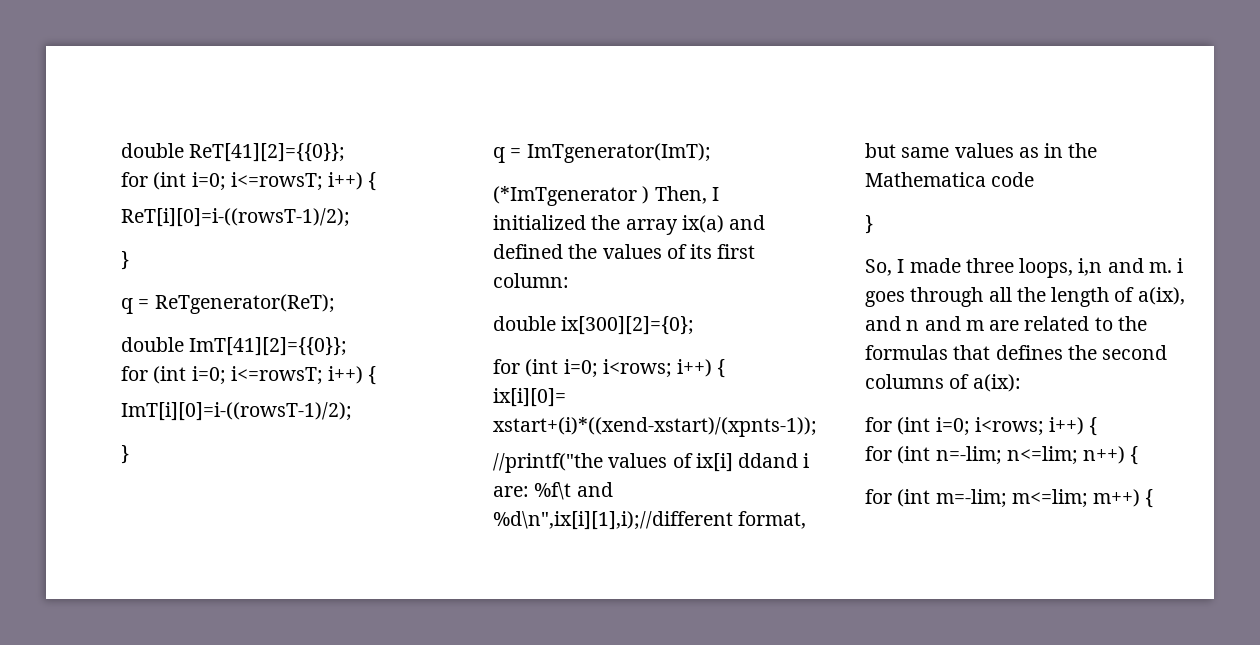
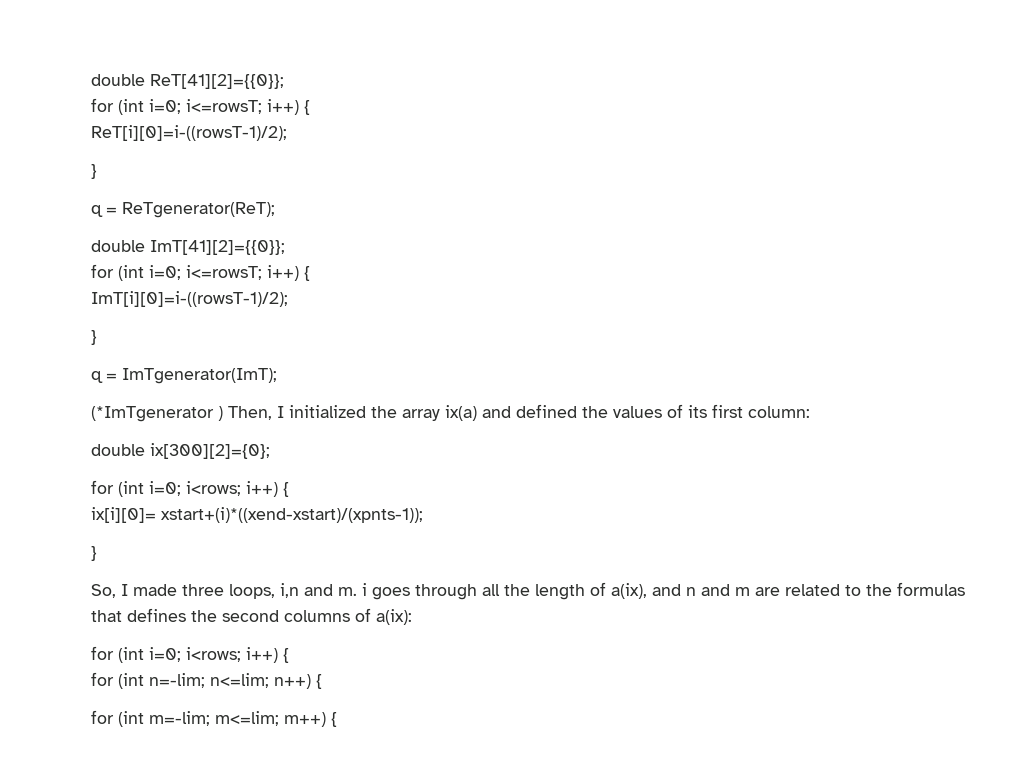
[493,453,810,473] [493,482,613,500] [493,511,807,530] [865,143,1098,158] [865,172,1035,187] // //printf("the values of ix[i] ddand i are: %f\t and %d\n",ix[i][1],i);//different format, but same values as in the Mathematica code -> (423, 515) none

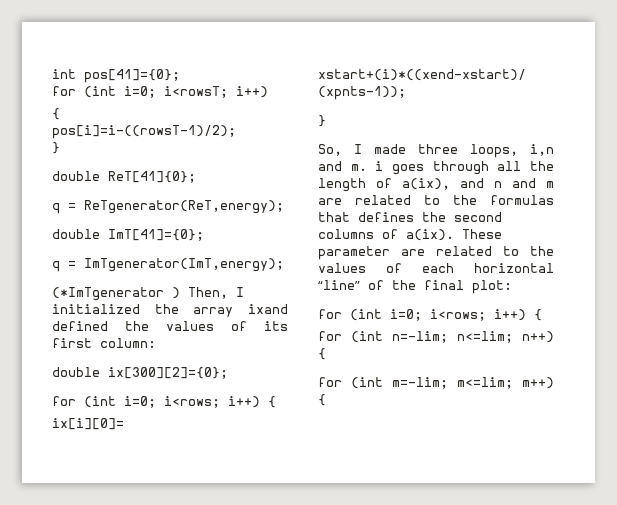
[91,74,284,89] [91,98,310,115] [91,125,287,141] [91,164,97,179] [91,202,275,218] [91,240,285,255] [91,264,310,281] [91,291,288,307] [91,330,97,345] [91,368,277,384] double ReT[41][2]={{0}}; // for (int i=0; i<=rowsT; i++) { // ReT[i][0]=i-((rowsT-1)/2); // } // q = ReTgenerator(ReT); // double ImT[41][2]={{0}}; // for (int i=0; i<=rowsT; i++) { // ImT[i][0]=i-((rowsT-1)/2); // } // q = ImTgenerator(ImT); -> [52,69,180,83] [52,86,268,98] [52,108,60,120] [52,125,236,139] [52,142,60,154] [52,171,196,183] [52,200,284,214] [52,229,204,241] [52,258,284,272] int pos[41]={0}; // for (int i=0; i<rowsT; i++) // { // pos[i]=i-((rowsT-1)/2); // } // double ReT[41]{0}; // q = ReTgenerator(ReT,energy); // double ImT[41]={0}; // q = ImTgenerator(ImT,energy);
[445,405,511,421] ix(a) and -> [248,304,288,314] ixand
[376,609,412,625] a(ix): -> [406,229,502,241] [318,246,554,260] [318,263,554,273] [318,280,512,294] a(ix). These parameter are related to the values of each horizontal “line” of the final plot:

